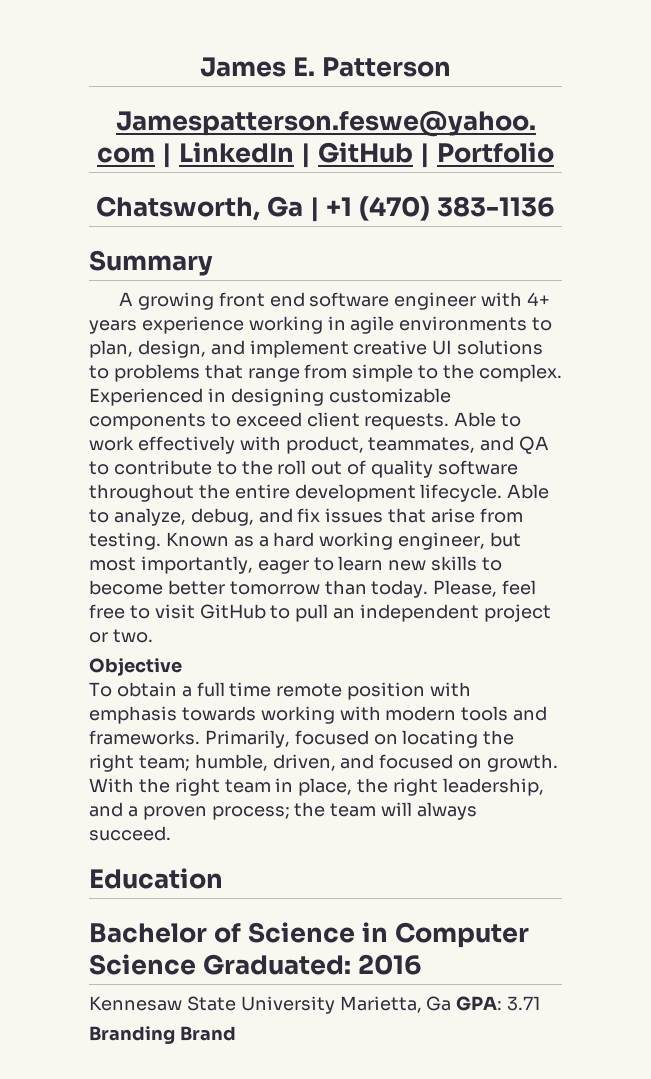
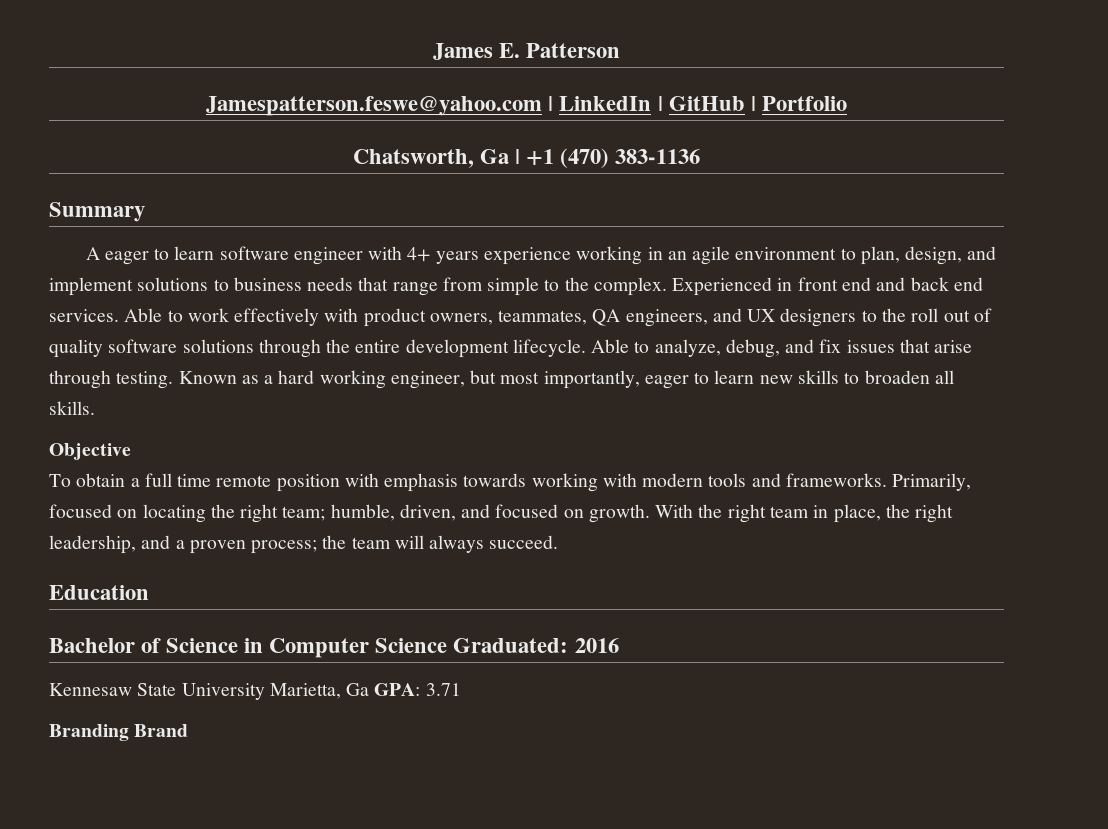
[137,292,305,310] growing front end -> [104,246,215,265] eager to learn
[350,316,528,334] agile environments -> [667,246,837,265] an agile environment
[353,340,544,355] [89,364,200,382] creative UI solutions to problems -> [137,277,354,291] solutions to business needs
[230,388,451,406] [89,412,450,430] designing customizable components to exceed client requests. -> [797,277,983,291] [49,309,119,322] front end and back end services.
[285,436,550,454] [89,460,212,475] product, teammates, and QA to contribute -> [363,308,857,327] product owners, teammates, QA engineers, and UX designers
[89,484,194,502] throughout -> [182,339,321,358] solutions through
[479,508,523,523] from -> [49,370,111,389] through
[89,580,537,598] [89,604,551,622] [89,629,153,643] become better tomorrow than today. Please, feel free to visit GitHub to pull an independent project or two. -> [864,370,954,384] [49,401,95,415] broaden all skills.

